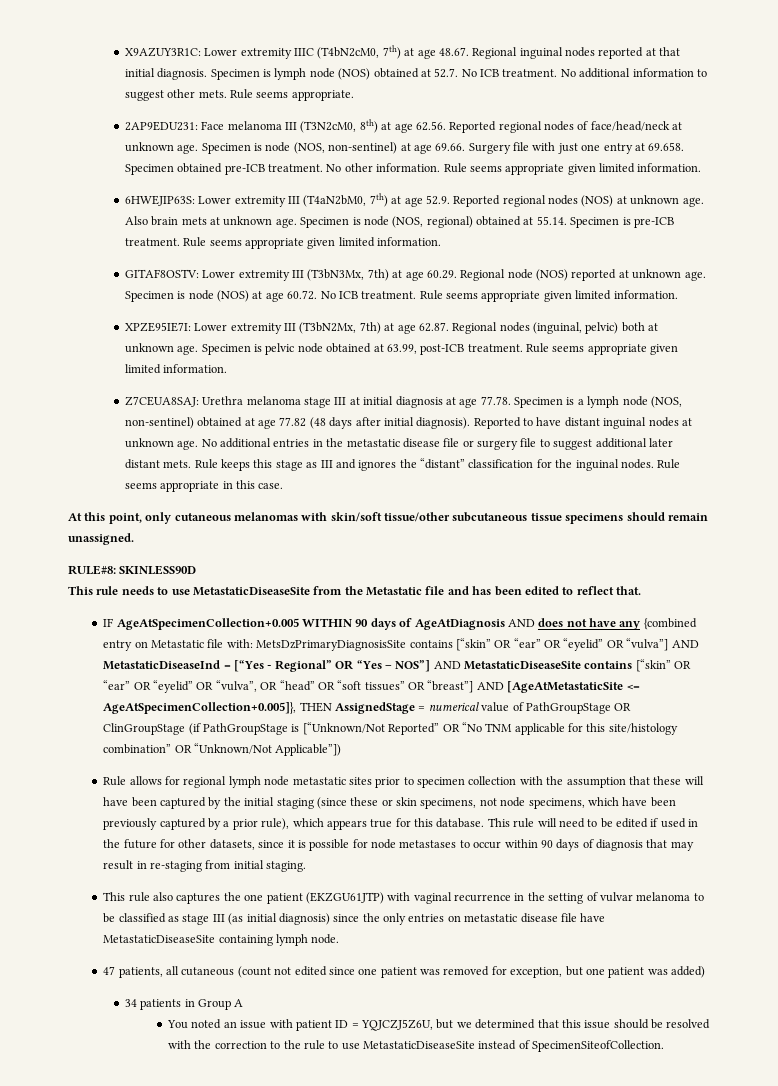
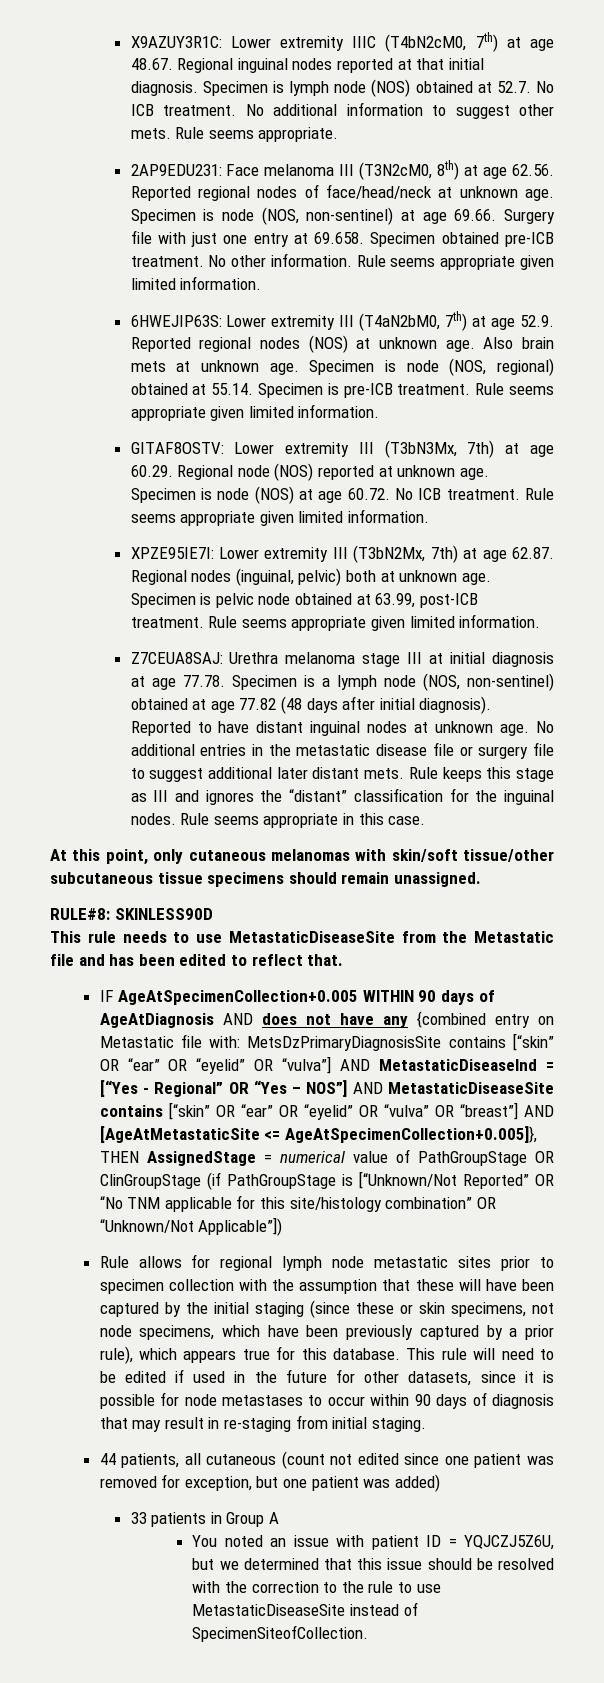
[215,680,405,692] “vulva”, OR “head” OR “soft tissues” -> [383,1104,429,1117] “vulva”
[103,892,704,904] [103,913,606,925] [103,934,340,946] [103,966,116,975] This rule also captures the one patient (EKZGU61JTP) with vaginal recurrence in the setting of vulvar melanoma to be classified as stage III (as initial diagnosis) since the only entries on metastatic disease file have MetastaticDiseaseSite containing lymph node. // 47 -> [99,1453,116,1465] 44
[124,999,137,1007] 34 -> [130,1512,147,1524] 33

